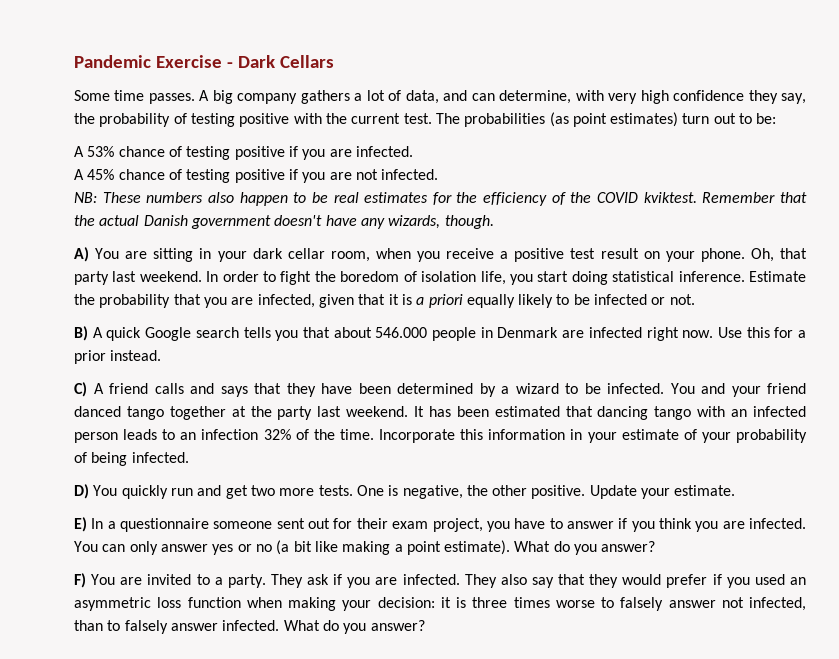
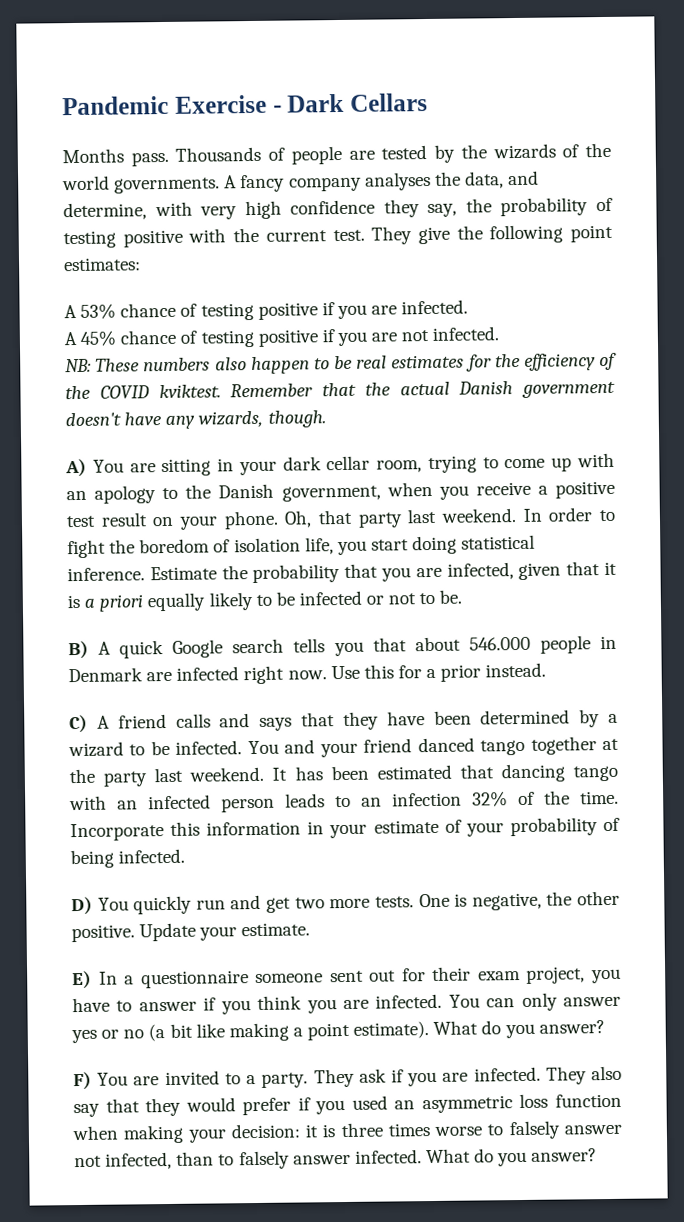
[74,90,402,104] Some time passes. A big company gathers a lot of -> [62,142,612,167] [62,171,461,194] Months pass. Thousands of people are tested by the wizards of the world governments. A fancy company analyses the
[471,93,495,101] can -> (540, 178) none
[435,112,777,127] The probabilities (as point estimates) turn out to be: -> [371,224,613,245] [63,257,141,272] They give the following point estimates:
(370, 256) none -> [427,452,615,474] [66,483,381,504] trying to come up with an apology to the Danish government,
[669,294,695,305] not. -> [388,589,463,605] not to be.

